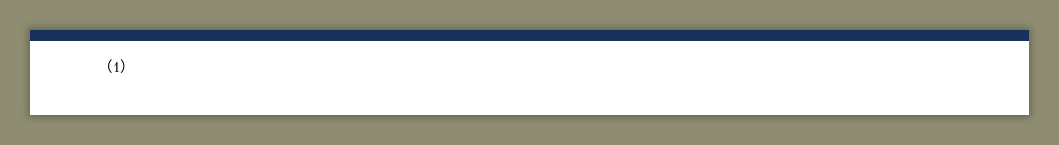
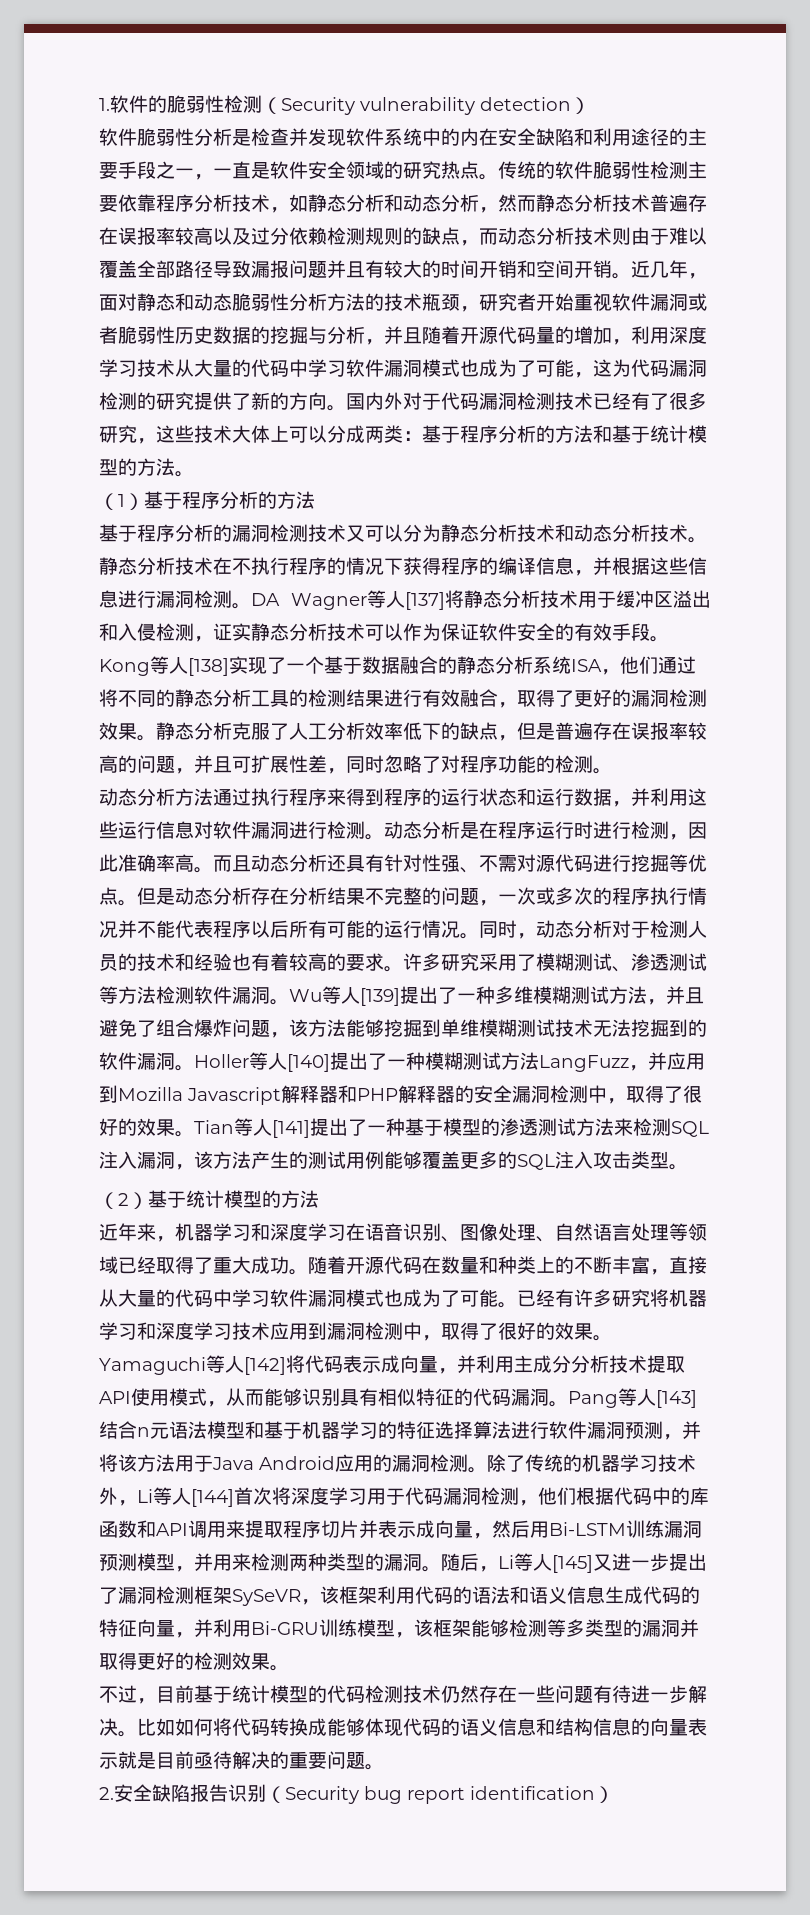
[98,59,120,73] （1 -> [99,95,590,115] [99,128,707,146] [99,161,707,180] [99,194,707,213] [99,227,707,246] [99,260,707,279] [99,293,707,312] [99,326,707,345] [99,359,707,378] [99,392,707,411] [99,425,707,444] [99,458,194,477] [99,491,315,510] [99,524,707,543] [99,557,707,576] [99,590,711,610] [99,623,669,642] [99,656,696,676] [99,689,707,708] [99,722,707,741] [99,755,612,774] [99,788,707,807] [99,821,707,840] [99,854,707,873] [99,887,707,906] [99,920,707,939] [99,953,707,972] [99,986,704,1006] [99,1019,707,1038] [99,1052,705,1072] [99,1085,702,1105] [99,1118,709,1138] [99,1151,688,1170] [99,1190,319,1209] [99,1223,707,1242] [99,1256,707,1275] [99,1289,707,1308] [99,1322,612,1341] [99,1355,685,1375] [99,1388,697,1408] [99,1421,701,1440] [99,1454,696,1473] [99,1487,709,1507] [99,1520,702,1539] [99,1553,707,1573] [99,1586,700,1606] [99,1619,699,1638] [99,1652,289,1671] [99,1685,707,1704] [99,1718,707,1737] [99,1751,384,1770] [99,1784,595,1804] 1.软件的脆弱性检测（Security vulnerability detection） // 软件脆弱性分析是检查并发现软件系统中的内在安全缺陷和利用途径的主要手段之一，一直是软件安全领域的研究热点。传统的软件脆弱性检测主要依靠程序分析技术，如静态分析和动态分析，然而静态分析技术普遍存在误报率较高以及过分依赖检测规则的缺点，而动态分析技术则由于难以覆盖全部路径导致漏报问题并且有较大的时间开销和空间开销。近几年，面对静态和动态脆弱性分析方法的技术瓶颈，研究者开始重视软件漏洞或者脆弱性历史数据的挖掘与分析，并且随着开源代码量的增加，利用深度学习技术从大量的代码中学习软件漏洞模式也成为了可能，这为代码漏洞检测的研究提供了新的方向。国内外对于代码漏洞检测技术已经有了很多研究，这些技术大体上可以分成两类：基于程序分析的方法和基于统计模型的方法。 // （1）基于程序分析的方法 // 基于程序分析的漏洞检测技术又可以分为静态分析技术和动态分析技术。静态分析技术在不执行程序的情况下获得程序的编译信息，并根据这些信息进行漏洞检测。DA Wagner等人[137]将静态分析技术用于缓冲区溢出和入侵检测，证实静态分析技术可以作为保证软件安全的有效手段。Kong等人[138]实现了一个基于数据融合的静态分析系统ISA，他们通过将不同的静态分析工具的检测结果进行有效融合，取得了更好的漏洞检测效果。静态分析克服了人工分析效率低下的缺点，但是普遍存在误报率较高的问题，并且可扩展性差，同时忽略了对程序功能的检测。 // 动态分析方法通过执行程序来得到程序的运行状态和运行数据，并利用这些运行信息对软件漏洞进行检测。动态分析是在程序运行时进行检测，因此准确率高。而且动态分析还具有针对性强、不需对源代码进行挖掘等优点。但是动态分析存在分析结果不完整的问题，一次或多次的程序执行情况并不能代表程序以后所有可能的运行情况。同时，动态分析对于检测人员的技术和经验也有着较高的要求。许多研究采用了模糊测试、渗透测试等方法检测软件漏洞。Wu等人[139]提出了一种多维模糊测试方法，并且避免了组合爆炸问题，该方法能够挖掘到单维模糊测试技术无法挖掘到的软件漏洞。Holler等人[140]提出了一种模糊测试方法LangFuzz，并应用到Mozilla Javascript解释器和PHP解释器的安全漏洞检测中，取得了很好的效果。Tian等人[141]提出了一种基于模型的渗透测试方法来检测SQL注入漏洞，该方法产生的测试用例能够覆盖更多的SQL注入攻击类型。 // （2）基于统计模型的方法 // 近年来，机器学习和深度学习在语音识别、图像处理、自然语言处理等领域已经取得了重大成功。随着开源代码在数量和种类上的不断丰富，直接从大量的代码中学习软件漏洞模式也成为了可能。已经有许多研究将机器学习和深度学习技术应用到漏洞检测中，取得了很好的效果。Yamaguchi等人[142]将代码表示成向量，并利用主成分分析技术提取API使用模式，从而能够识别具有相似特征的代码漏洞。Pang等人[143]结合n元语法模型和基于机器学习的特征选择算法进行软件漏洞预测，并将该方法用于Java Android应用的漏洞检测。除了传统的机器学习技术外，Li等人[144]首次将深度学习用于代码漏洞检测，他们根据代码中的库函数和API调用来提取程序切片并表示成向量，然后用Bi-LSTM训练漏洞预测模型，并用来检测两种类型的漏洞。随后，Li等人[145]又进一步提出了漏洞检测框架SySeVR，该框架利用代码的语法和语义信息生成代码的特征向量，并利用Bi-GRU训练模型，该框架能够检测等多类型的漏洞并取得更好的检测效果。 // 不过，目前基于统计模型的代码检测技术仍然存在一些问题有待进一步解决。比如如何将代码转换成能够体现代码的语义信息和结构信息的向量表示就是目前亟待解决的重要问题。 // 2.安全缺陷报告识别（Security bug report identification

